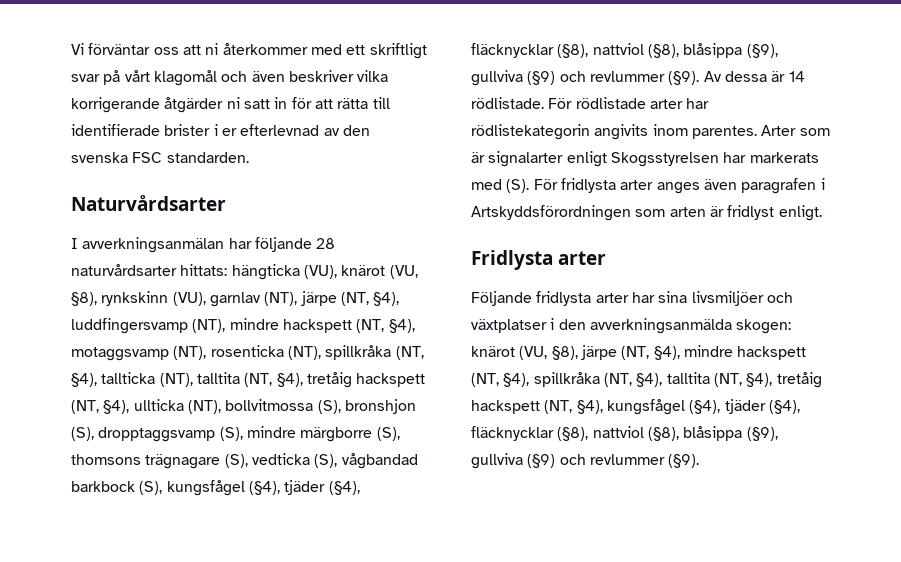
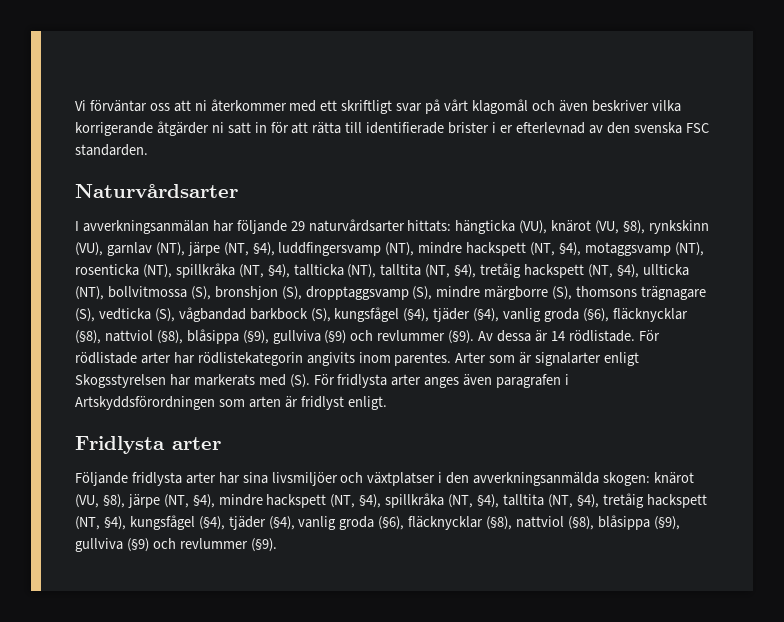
[316,238,336,249] 28 -> [290,221,305,231] 29
(360, 488) none -> [503,308,609,322] vanlig groda (§6),
(800, 407) none -> [298,516,405,530] vanlig groda (§6),

